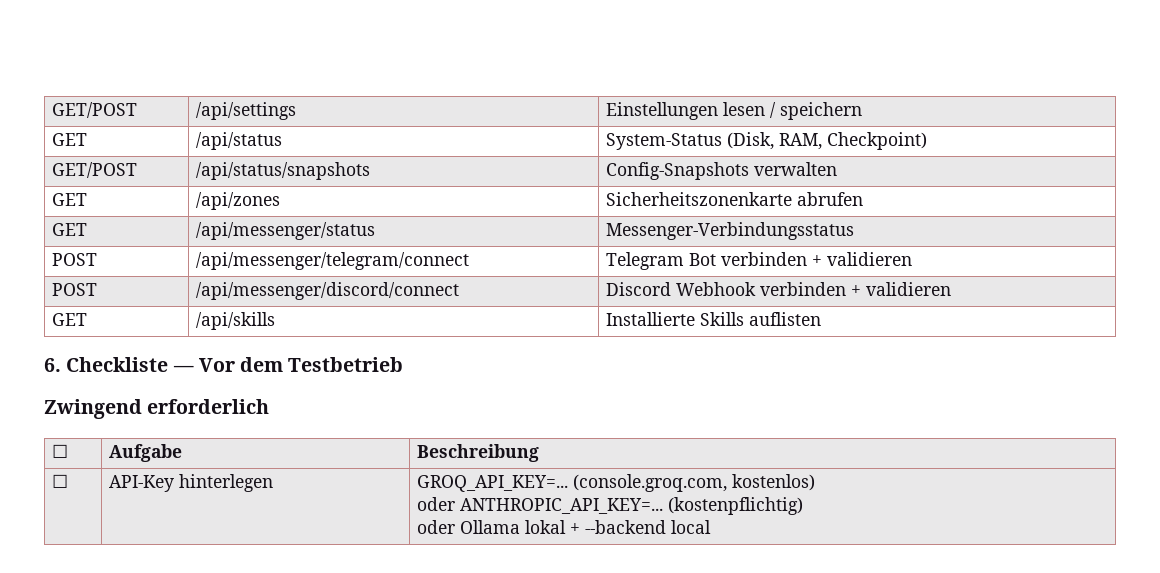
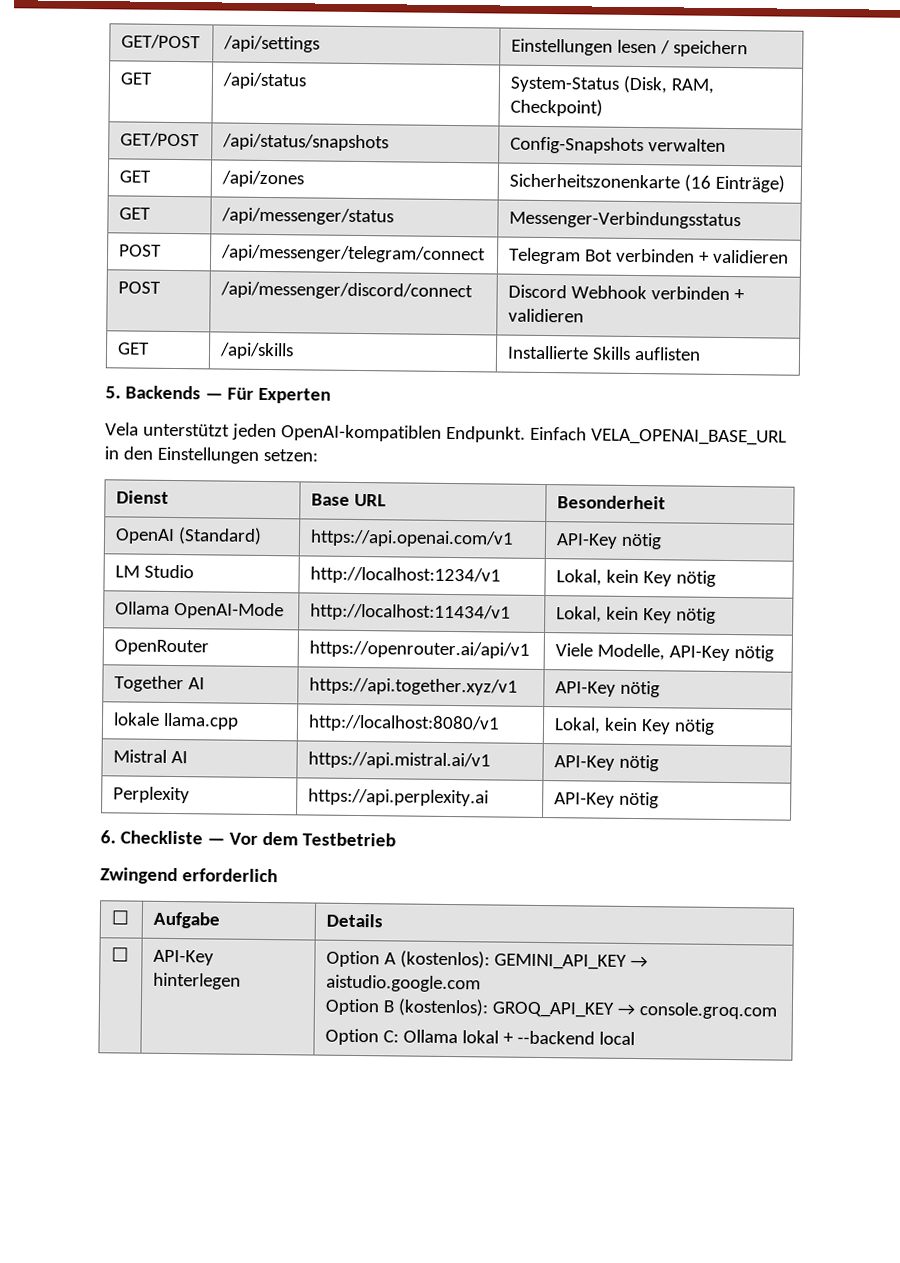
[797,192,864,206] abrufen -> [684,174,786,193] (16 Einträge)
(822, 319) none -> [105,385,331,404] [105,422,787,446] [104,446,318,464] [116,490,170,504] [311,493,387,507] [557,495,667,510] [115,527,263,545] [310,529,515,548] [556,532,663,550] [115,564,195,579] [310,566,502,585] [556,569,717,587] [115,601,285,620] [310,603,512,622] [556,606,717,624] [114,639,210,656] [309,640,531,659] [555,643,775,662] [114,675,206,693] [309,677,519,696] [555,680,661,698] [113,712,240,730] [308,714,501,733] [554,717,716,735] [113,749,189,764] [308,751,492,770] [554,754,660,772] [113,786,191,804] [308,788,490,807] [554,791,660,809] // 5. Backends — Für Experten // Vela unterstützt jeden OpenAI-kompatiblen Endpunkt. Einfach VELA_OPENAI_BASE_URL in den Einstellungen setzen: // Dienst | Base URL | Besonderheit // OpenAI (Standard) | https://api.openai.com/v1 | API-Key nötig // LM Studio | http://localhost:1234/v1 | Lokal, kein Key nötig // Ollama OpenAI-Mode | http://localhost:11434/v1 | Lokal, kein Key nötig // OpenRouter | https://openrouter.ai/api/v1 | Viele Modelle, API-Key nötig // Together AI | https://api.together.xyz/v1 | API-Key nötig // lokale llama.cpp | http://localhost:8080/v1 | Lokal, kein Key nötig // Mistral AI | https://api.mistral.ai/v1 | API-Key nötig // Perplexity | https://api.perplexity.ai | API-Key nötig
[417,444,540,462] Beschreibung -> [326,913,384,928] Details
[417,474,816,492] [417,497,804,515] [417,520,456,534] GROQ_API_KEY=... (console.groq.com, kostenlos) // oder ANTHROPIC_API_KEY=... (kostenpflichtig) // oder -> [326,950,649,970] [326,974,482,993] [325,998,778,1020] [325,1028,400,1046] Option A (kostenlos): GEMINI_API_KEY → aistudio.google.com // Option B (kostenlos): GROQ_API_KEY → console.groq.com // Option C:

